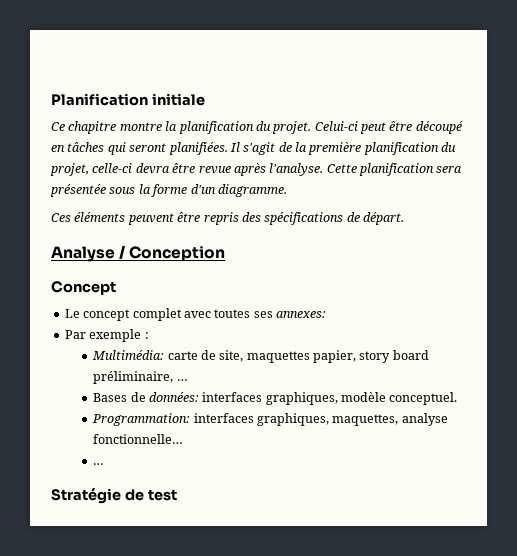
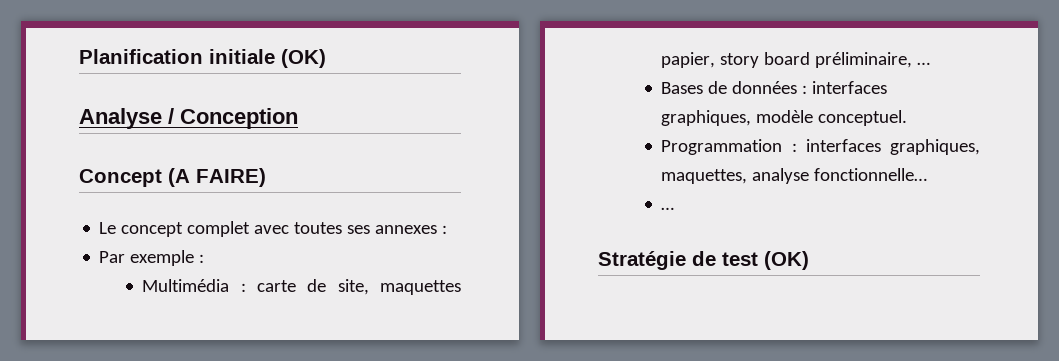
[51,121,463,134] [51,142,457,155] [50,163,463,176] [50,184,287,197] [51,212,404,225] // Ce chapitre montre la planification du projet. Celui-ci peut être découpé en tâches qui seront planifiées. Il s'agit de la première planification du projet, celle-ci devra être revue après l'analyse. Cette planification sera présentée sous la forme d'un diagramme. // Ces éléments peuvent être repris des spécifications de départ. -> [281,49,326,68] (OK)
(116, 288) none -> [168,168,266,187] (A FAIRE)
[276,311,326,318] annexes: -> [375,225,448,234] annexes :
[92,350,165,360] Multimédia: -> [142,279,246,292] Multimédia :
[148,392,199,402] données: -> [732,81,808,94] données :
[92,413,191,426] Programmation: -> [661,139,797,155] Programmation :
(177, 495) none -> [764,251,809,270] (OK)

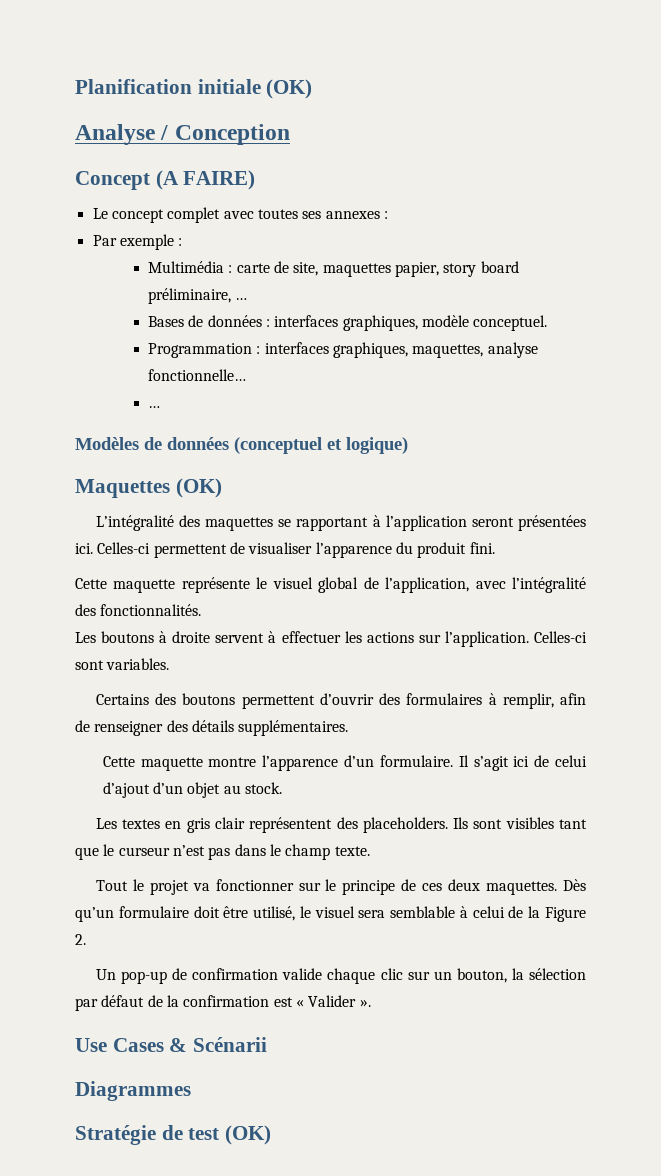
(675, 208) none -> [75,437,408,454] [75,478,222,498] [95,515,587,531] [75,542,495,558] [75,577,587,593] [75,604,202,616] [75,631,587,647] [75,658,170,670] [95,693,586,709] [75,720,349,736] [102,755,587,771] [102,782,282,798] [95,817,587,833] [75,844,370,860] [95,879,586,895] [75,906,586,922] [75,934,86,945] [95,968,586,984] [75,995,371,1011] [75,1037,268,1052] [75,1081,191,1101] // Modèles de données (conceptuel et logique) // Maquettes (OK) // L’intégralité des maquettes se rapportant à l’application seront présentées ici. Celles-ci permettent de visualiser l’apparence du produit fini. // Cette maquette représente le visuel global de l’application, avec l’intégralité des fonctionnalités. // Les boutons à droite servent à effectuer les actions sur l’application. Celles-ci sont variables. // Certains des boutons permettent d’ouvrir des formulaires à remplir, afin de renseigner des détails supplémentaires. // Cette maquette montre l’apparence d’un formulaire. Il s’agit ici de celui d’ajout d’un objet au stock. // Les textes en gris clair représentent des placeholders. Ils sont visibles tant que le curseur n’est pas dans le champ texte. // Tout le projet va fonctionner sur le principe de ces deux maquettes. Dès qu’un formulaire doit être utilisé, le visuel sera semblable à celui de la Figure 2. // Un pop-up de confirmation valide chaque clic sur un bouton, la sélection par défaut de la confirmation est « Valider ». // Use Cases & Scénarii // Diagrammes

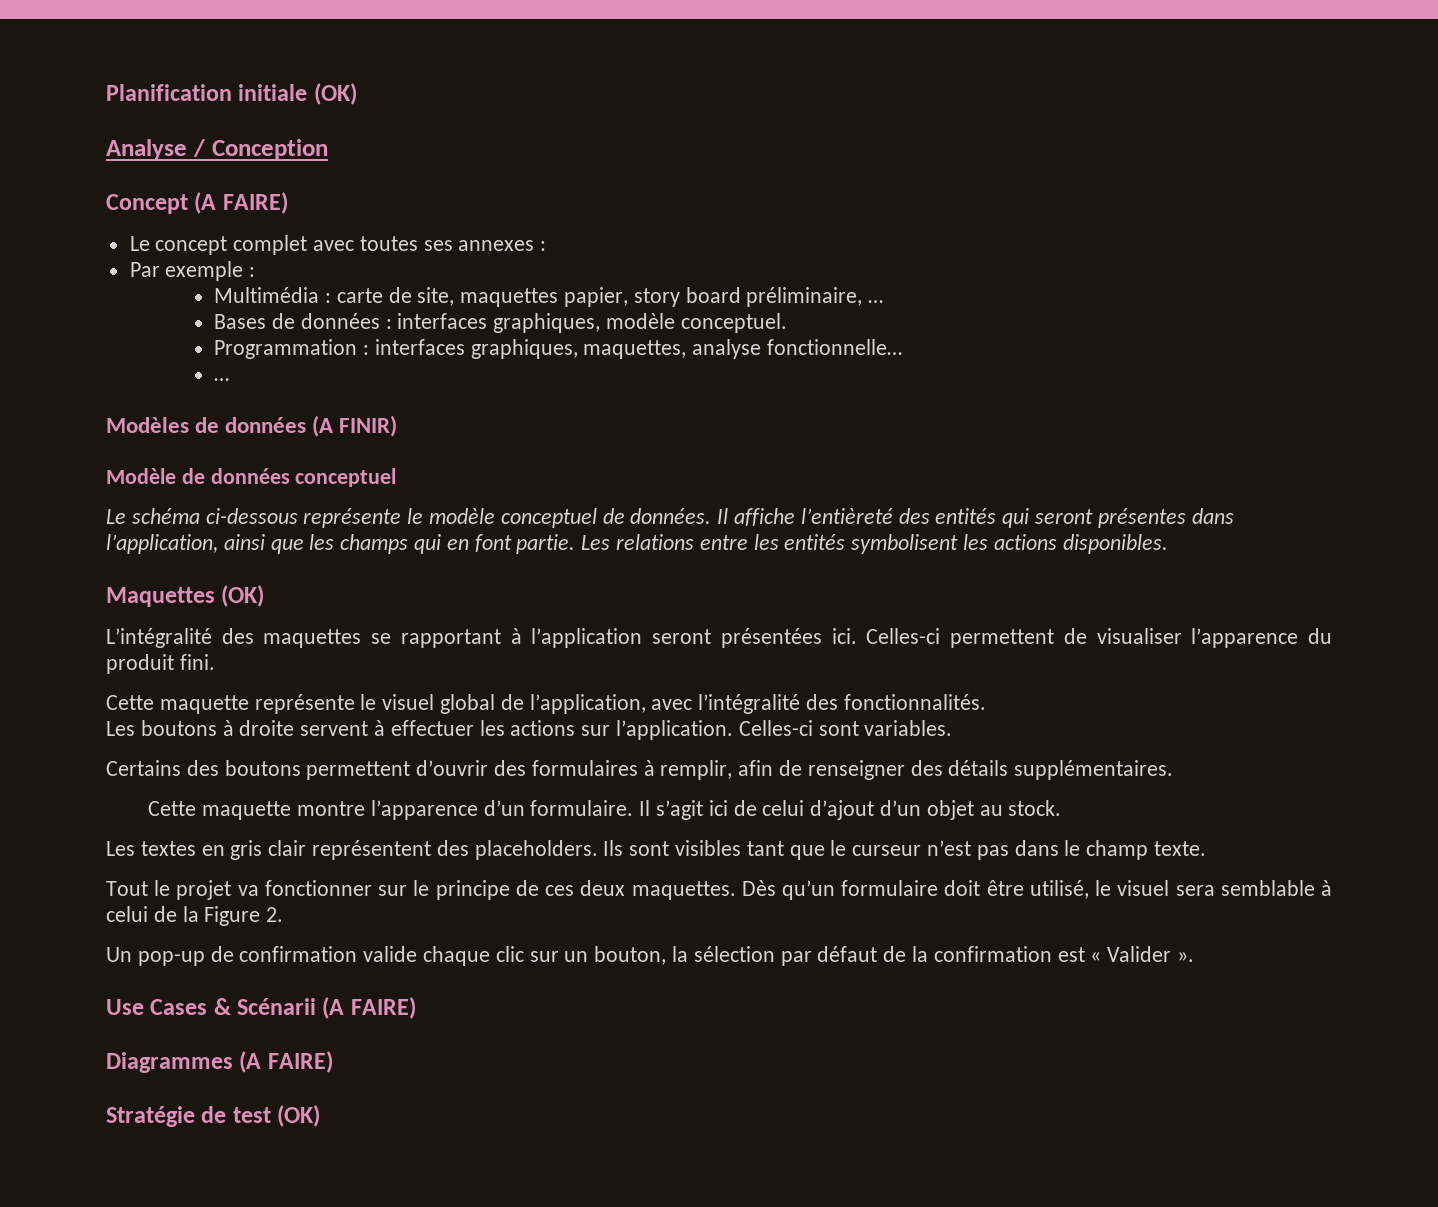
[234,437,408,454] (conceptuel et logique) -> [312,415,398,437] [106,468,397,487] [106,508,1234,528] [106,534,1168,554] (A FINIR) // Modèle de données conceptuel // Le schéma ci-dessous représente le modèle conceptuel de données. Il affiche l’entièreté des entités qui seront présentes dans l’application, ainsi que les champs qui en font partie. Les relations entre les entités symbolisent les actions disponibles.
(268, 1044) none -> [322,997,416,1019] (A FAIRE)
(191, 1091) none -> [239,1051,333,1073] (A FAIRE)

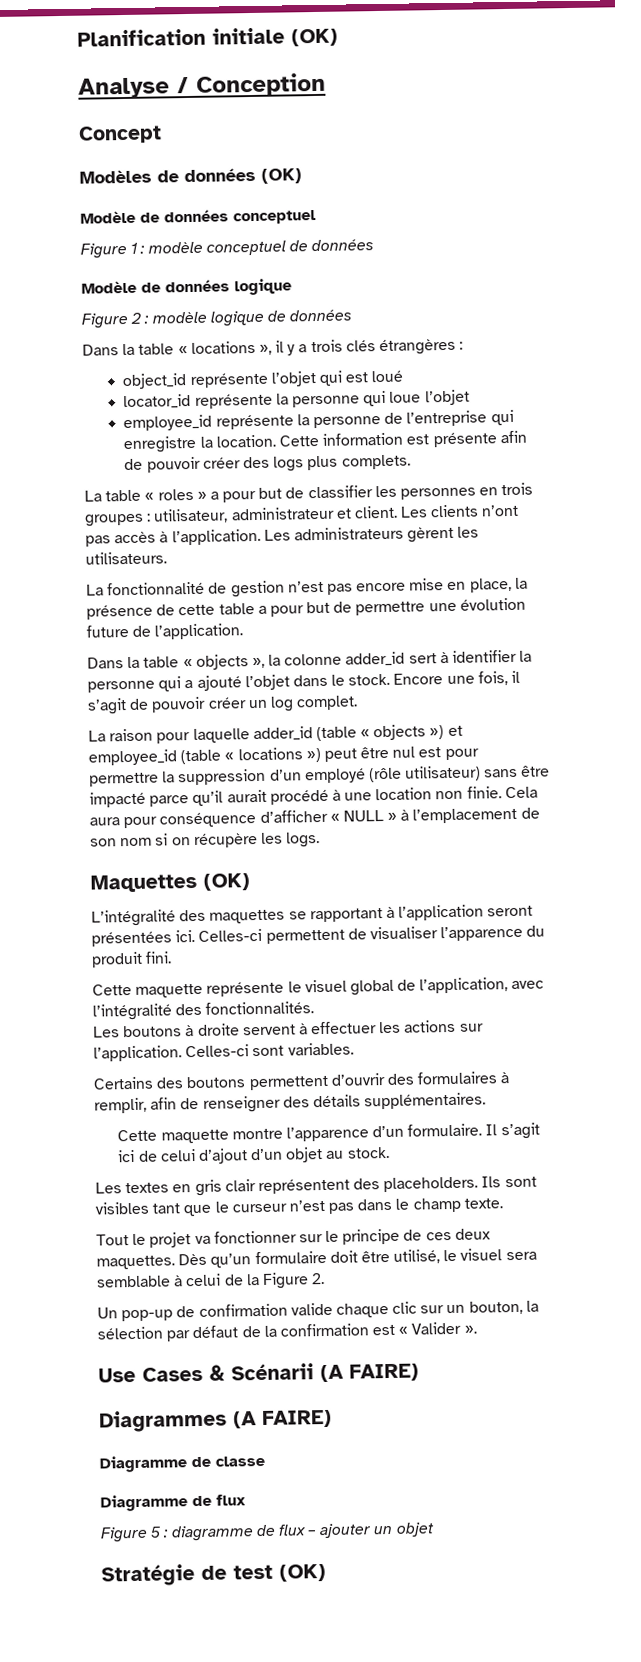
[194,192,288,214] [129,235,547,255] [129,261,256,281] [214,287,884,307] [214,313,787,333] [214,339,903,359] [214,378,230,381] (A FAIRE) // Le concept complet avec toutes ses annexes : // Par exemple : // Multimédia : carte de site, maquettes papier, story board préliminaire, … // Bases de données : interfaces graphiques, modèle conceptuel. // Programmation : interfaces graphiques, maquettes, analyse fonctionnelle… // … -> (162, 134) none
[312,415,398,437] (A FINIR) -> [261,168,302,184] (OK)
[106,508,1234,528] [106,534,1168,554] Le schéma ci-dessous représente le modèle conceptuel de données. Il affiche l’entièreté des entités qui seront présentes dans l’application, ainsi que les champs qui en font partie. Les relations entre les entités symbolisent les actions disponibles. -> [80,239,375,259] [81,278,292,296] [81,309,353,329] [82,338,464,356] [122,370,404,390] [123,389,470,410] [123,409,514,432] [123,430,527,454] [124,454,411,473] [84,482,534,503] [85,504,520,527] [85,526,480,547] [85,551,167,565] [86,577,528,598] [86,597,526,620] [86,623,244,640] [87,649,533,670] [87,670,521,693] [87,695,359,715] [88,724,463,744] [88,746,479,766] [89,765,551,787] [89,786,538,808] [89,807,540,829] [90,832,321,849] Figure 1 : modèle conceptuel de données // Modèle de données logique // Figure 2 : modèle logique de données // Dans la table « locations », il y a trois clés étrangères : // object_id représente l’objet qui est loué // locator_id représente la personne qui loue l’objet // employee_id représente la personne de l’entreprise qui enregistre la location. Cette information est présente afin de pouvoir créer des logs plus complets. // La table « roles » a pour but de classifier les personnes en trois groupes : utilisateur, administrateur et client. Les clients n’ont pas accès à l’application. Les administrateurs gèrent les utilisateurs. // La fonctionnalité de gestion n’est pas encore mise en place, la présence de cette table a pour but de permettre une évolution future de l’application. // Dans la table « objects », la colonne adder_id sert à identifier la personne qui a ajouté l’objet dans le stock. Encore une fois, il s’agit de pouvoir créer un log complet. // La raison pour laquelle adder_id (table « objects ») et employee_id (table « locations ») peut être nul est pour permettre la suppression d’un employé (rôle utilisateur) sans être impacté parce qu’il aurait procédé à une location non finie. Cela aura pour conséquence d’afficher « NULL » à l’emplacement de son nom si on récupère les logs.
(333, 1062) none -> [99,1455,265,1473] [100,1494,246,1512] [100,1522,435,1543] // Diagramme de classe // Diagramme de flux // Figure 5 : diagramme de flux – ajouter un objet

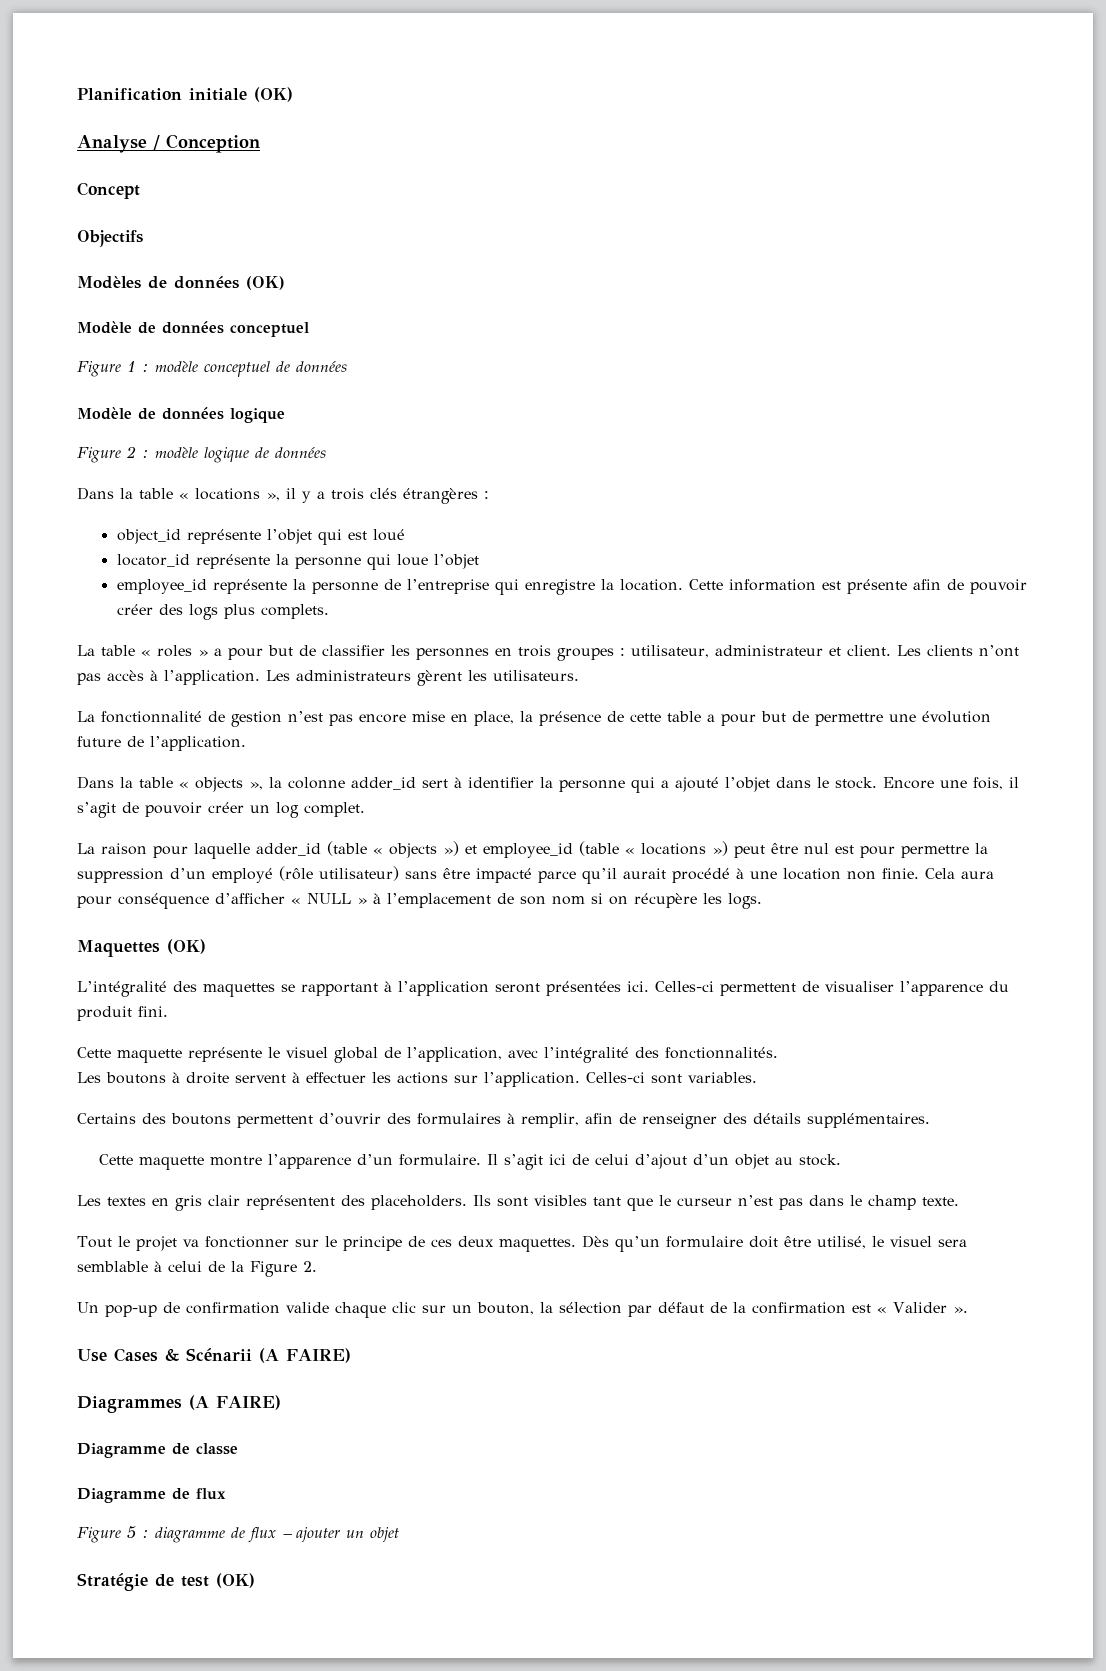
(162, 134) none -> [77,230,143,247] // Objectifs

